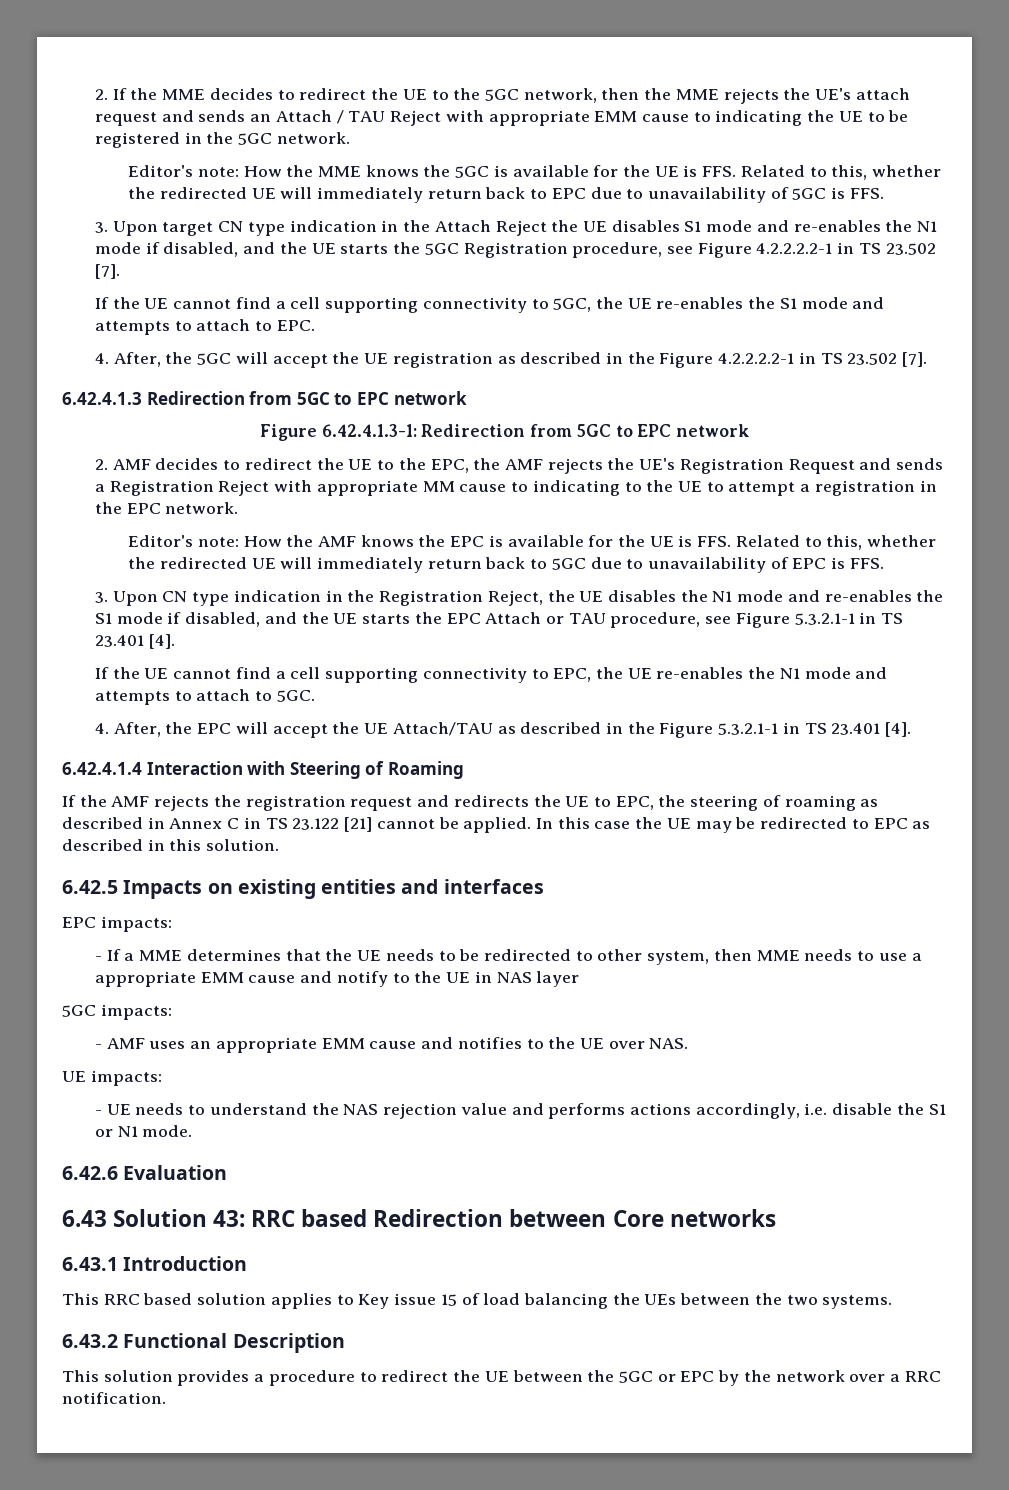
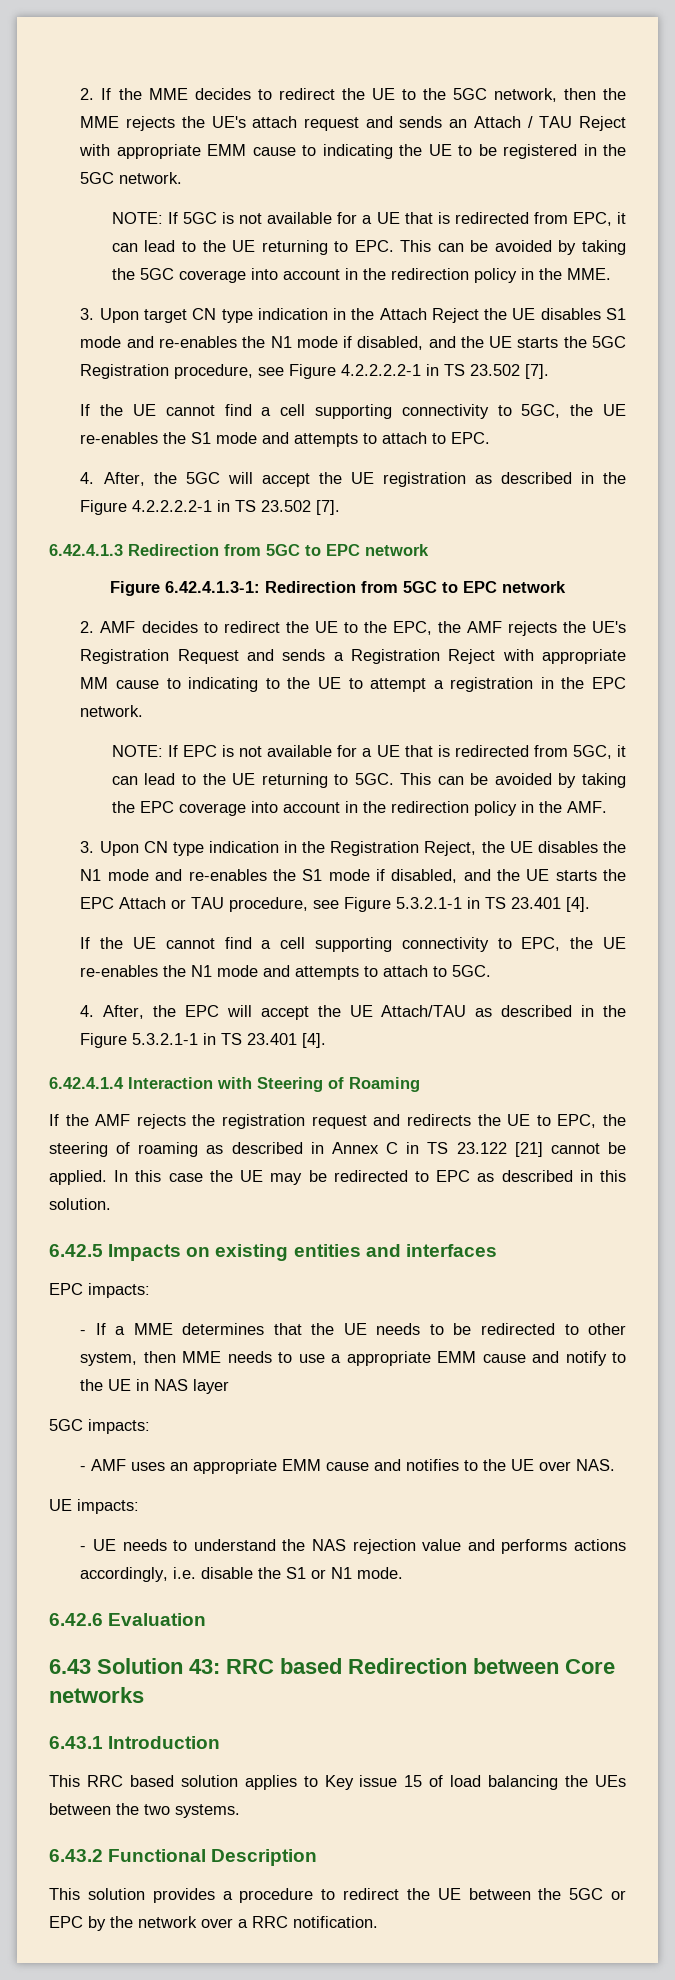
[128,165,942,180] [128,187,884,203] Editor's note: How the MME knows the 5GC is available for the UE is FFS. Related to this, whether the redirected UE will immediately return back to EPC due to unavailability of 5GC is FFS. -> [111,212,627,226] [111,240,626,255] [111,268,611,283] NOTE: If 5GC is not available for a UE that is redirected from EPC, it can lead to the UE returning to EPC. This can be avoided by taking the 5GC coverage into account in the redirection policy in the MME.
[128,535,937,550] [128,557,884,573] Editor's note: How the AMF knows the EPC is available for the UE is FFS. Related to this, whether the redirected UE will immediately return back to 5GC due to unavailability of EPC is FFS. -> [111,745,627,759] [111,773,626,788] [111,801,607,816] NOTE: If EPC is not available for a UE that is redirected from 5GC, it can lead to the UE returning to 5GC. This can be avoided by taking the EPC coverage into account in the redirection policy in the AMF.

